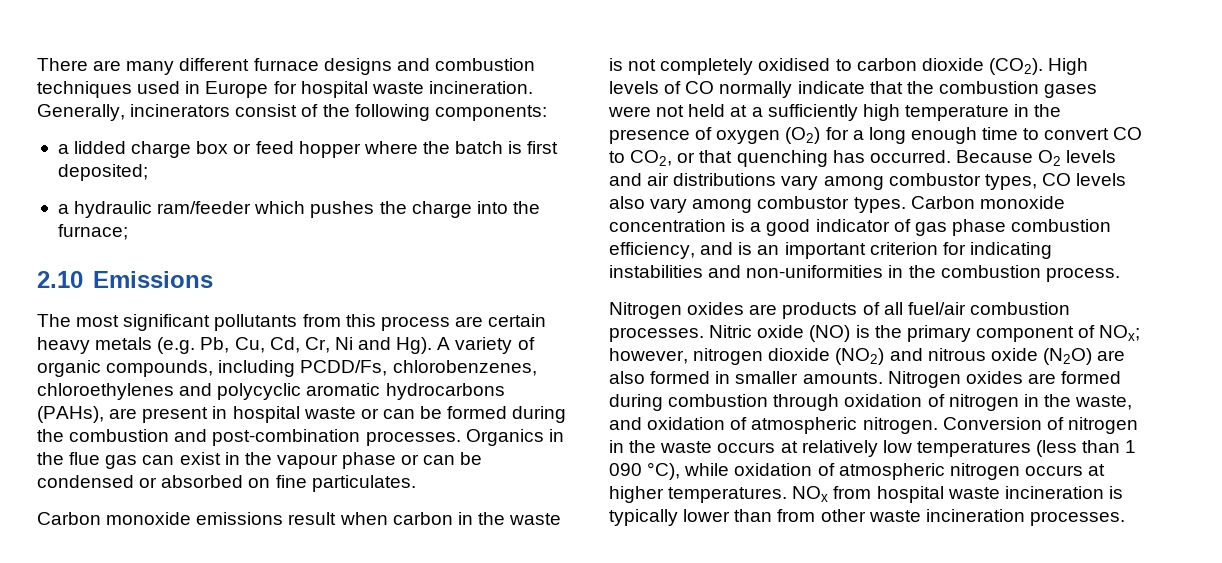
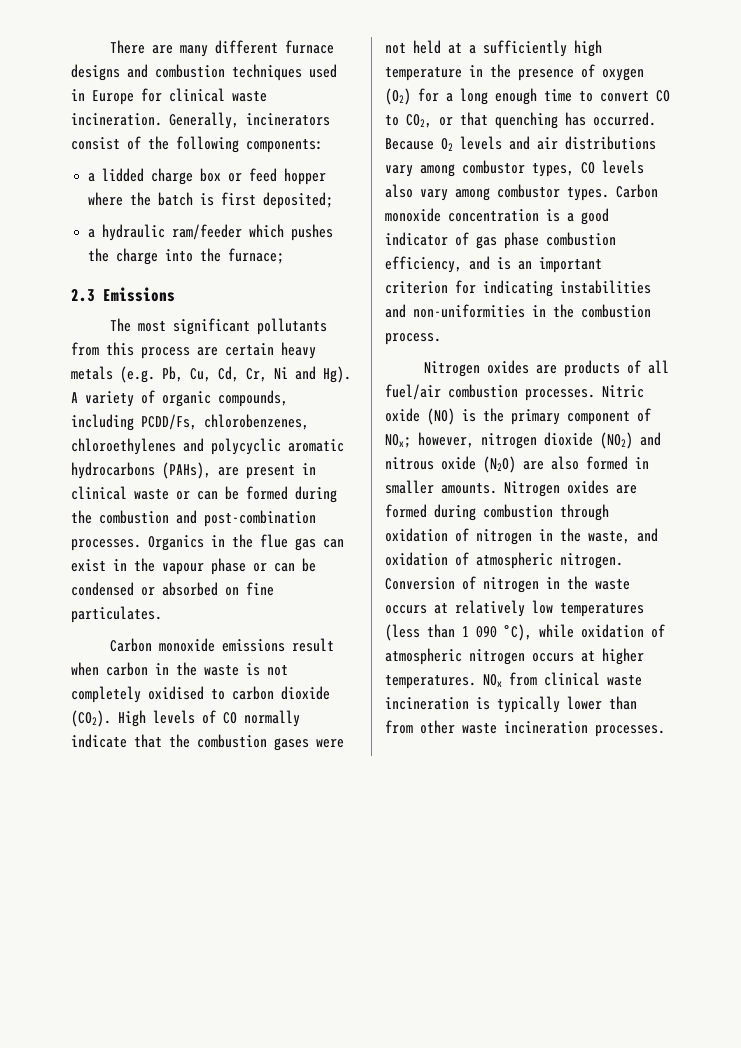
[300,81,368,98] hospital -> [169,88,225,102] clinical
[37,271,83,288] 2.10 -> [71,289,95,302] 2.3
[232,406,300,423] hospital -> [71,486,127,500] clinical
[876,486,944,503] hospital -> [544,672,600,686] clinical

